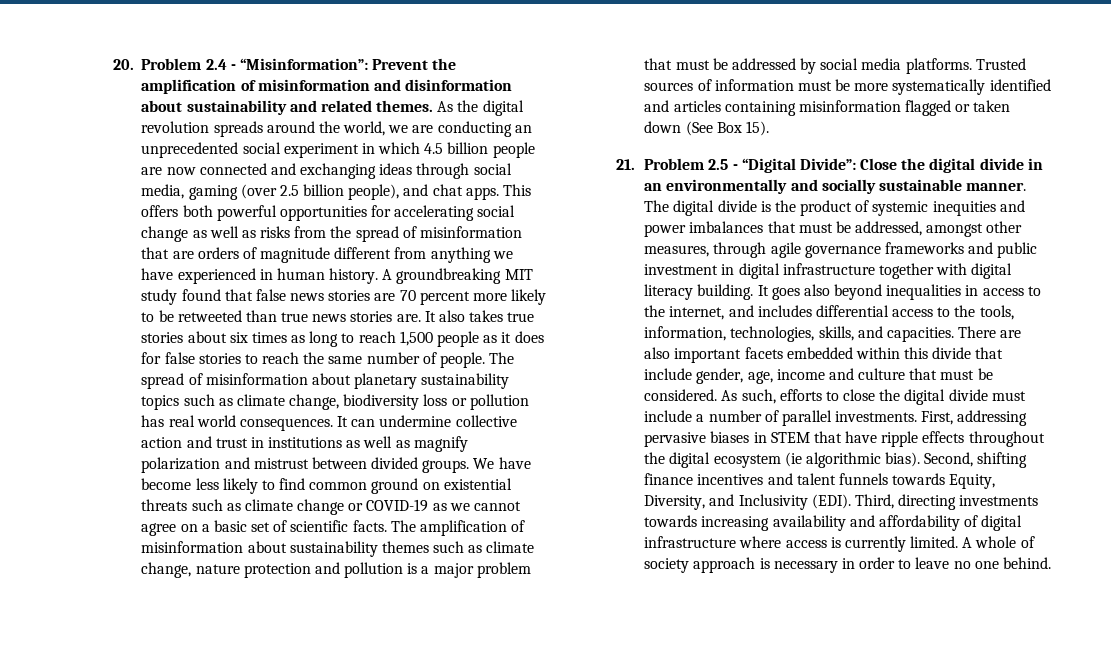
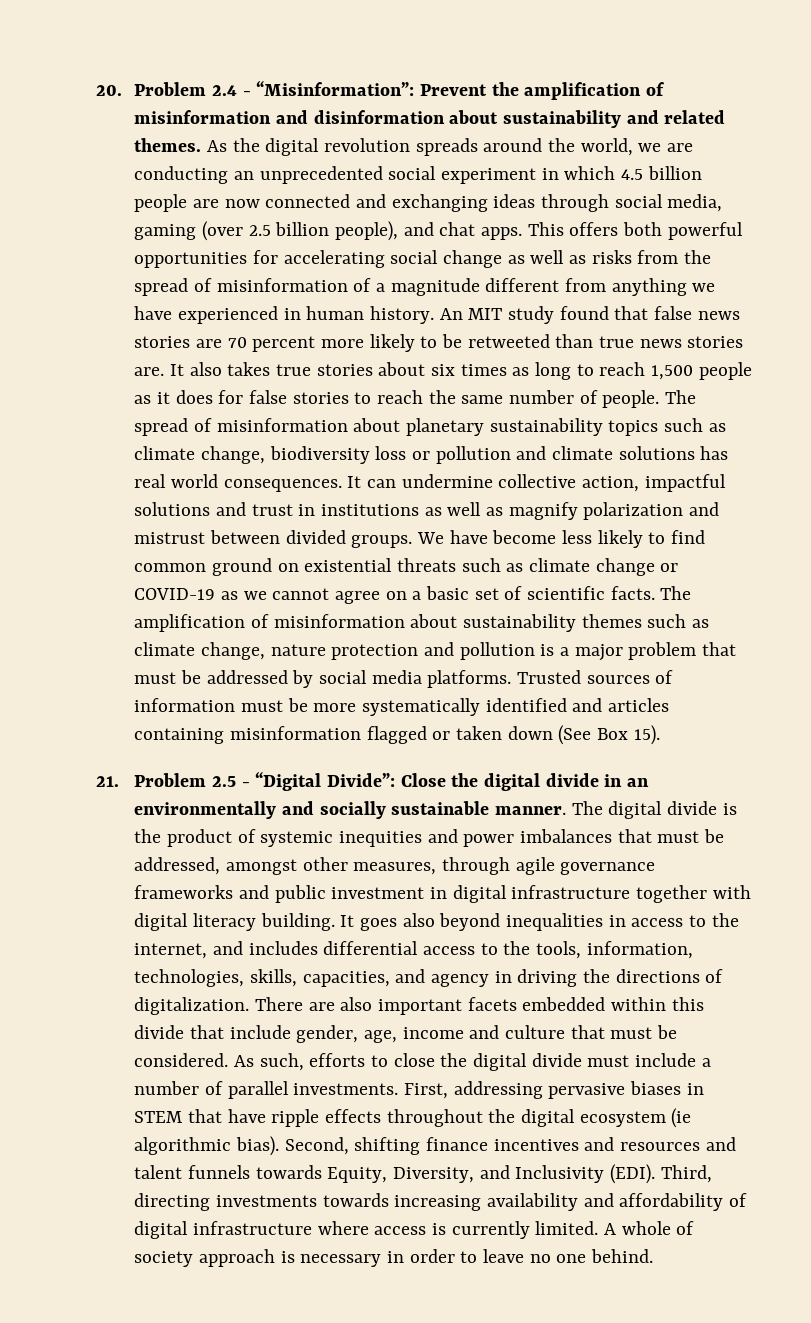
[141,247,257,259] that are orders of -> [353,278,386,292] of a
[382,268,502,284] A groundbreaking -> [439,308,463,320] An
(529, 402) none -> [516,446,695,460] and climate solutions
[141,437,183,448] action -> [582,474,726,492] [134,502,211,516] action, impactful solutions
[857,326,954,342] and capacities. -> [302,969,724,987] [134,997,250,1015] capacities, and agency in driving the directions of digitalization.
(793, 479) none -> [620,1137,736,1151] resources and

